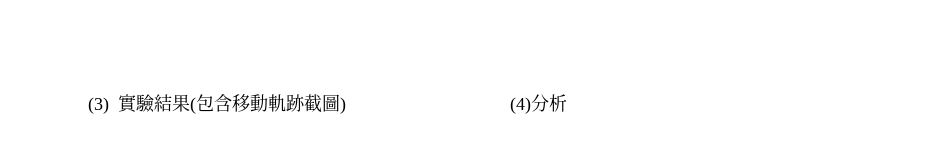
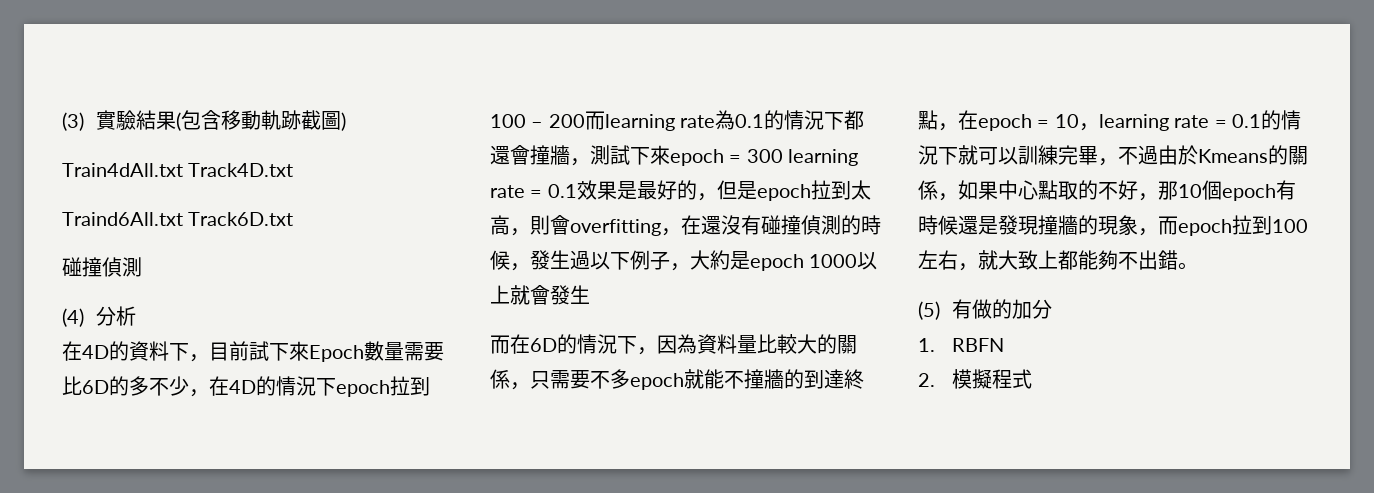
[510,94,567,114] (4)分析 -> [62,163,294,177] [62,212,294,226] [62,257,142,277] [62,306,136,327] [62,341,444,362] [62,376,430,397] [490,110,865,131] [490,145,859,166] [490,180,871,201] [490,215,881,236] [490,250,878,271] [490,285,590,305] [490,334,857,355] [490,369,864,390] [918,110,1301,131] [918,145,1308,166] [918,180,1296,201] [918,215,1308,236] [918,250,1198,271] [918,299,1052,320] [918,338,1004,352] [918,369,1032,389] Train4dAll.txt Track4D.txt // Traind6All.txt Track6D.txt // 碰撞偵測 // (4)分析 // 在4D的資料下，目前試下來Epoch數量需要比6D的多不少，在4D的情況下epoch拉到100 – 200而learning rate為0.1的情況下都還會撞牆，測試下來epoch = 300 learning rate = 0.1效果是最好的，但是epoch拉到太高，則會overfitting，在還沒有碰撞偵測的時候，發生過以下例子，大約是epoch 1000以上就會發生 // 而在6D的情況下，因為資料量比較大的關係，只需要不多epoch就能不撞牆的到達終點，在epoch = 10，learning rate = 0.1的情況下就可以訓練完畢，不過由於Kmeans的關係，如果中心點取的不好，那10個epoch有時候還是發現撞牆的現象，而epoch拉到100左右，就大致上都能夠不出錯。 // (5)有做的加分 // 1. RBFN // 2.模擬程式

